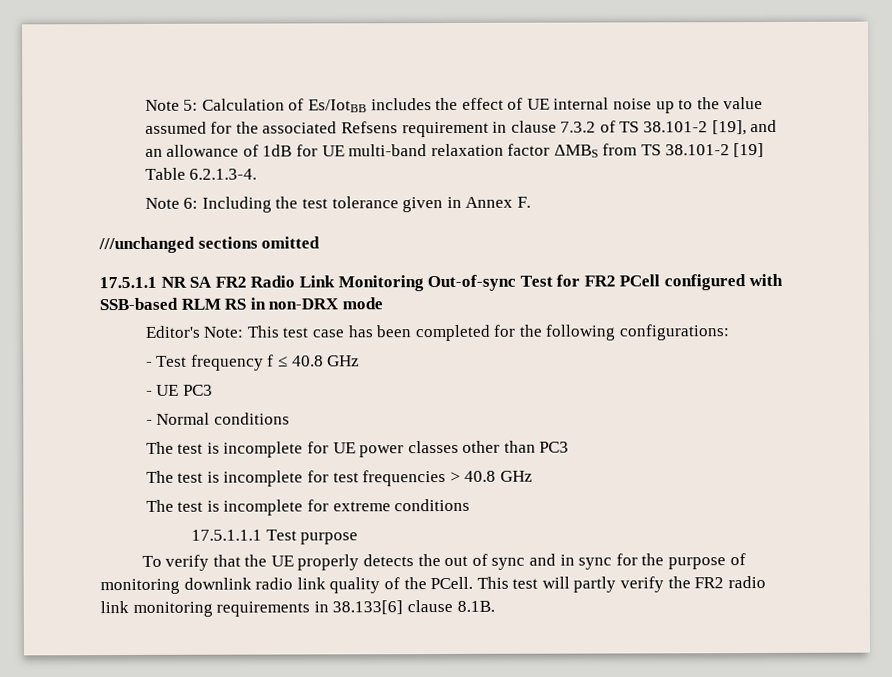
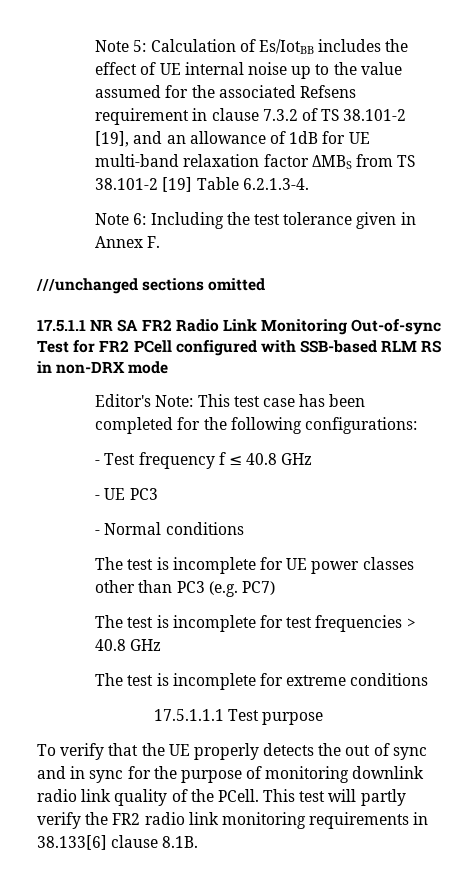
(570, 447) none -> [208,581,276,597] (e.g. PC7)

